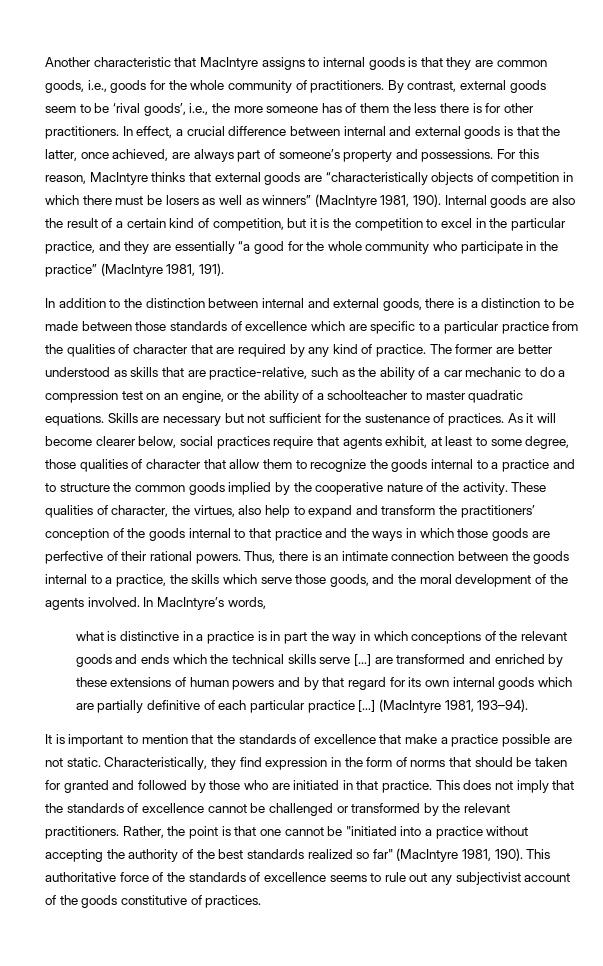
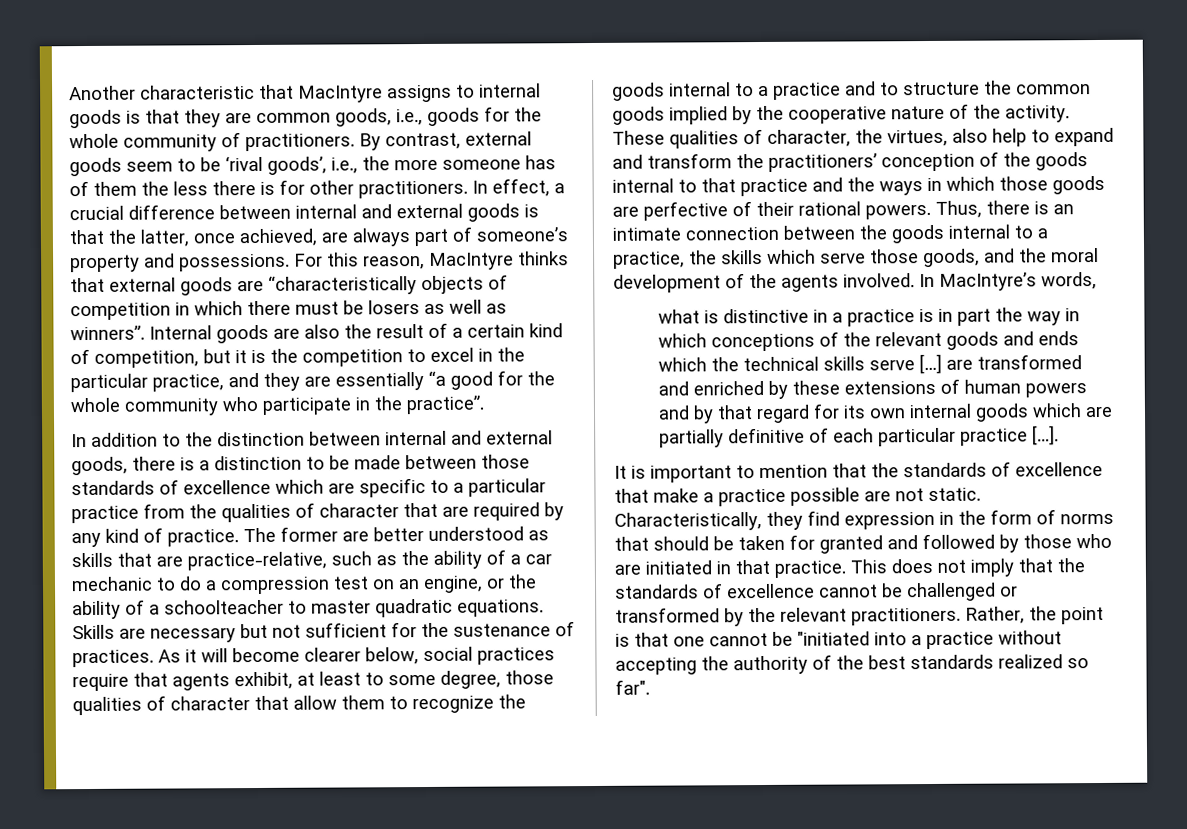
[262,194,442,208] winners” (MacIntyre 1981, 190). -> [70,325,145,341] winners”.
[45,263,224,277] practice” (MacIntyre 1981, 191). -> [406,395,484,415] practice”.
[358,699,529,713] […] (MacIntyre 1981, 193–94). -> [1032,425,1060,446] […].
[372,848,551,862] [45,872,571,885] [45,895,262,908] far" (MacIntyre 1981, 190). This authoritative force of the standards of excellence seems to rule out any subjectivist account of the goods constitutive of practices. -> [615,679,650,695] far".

